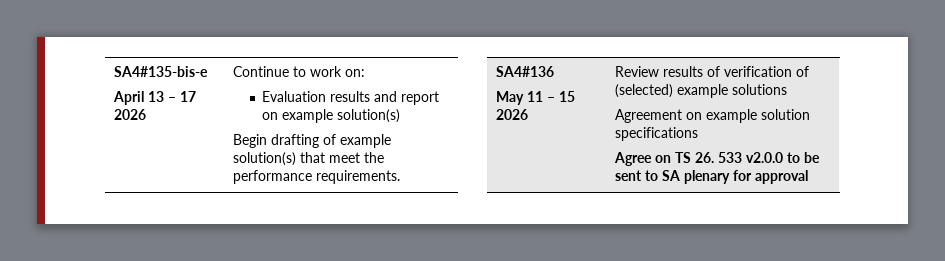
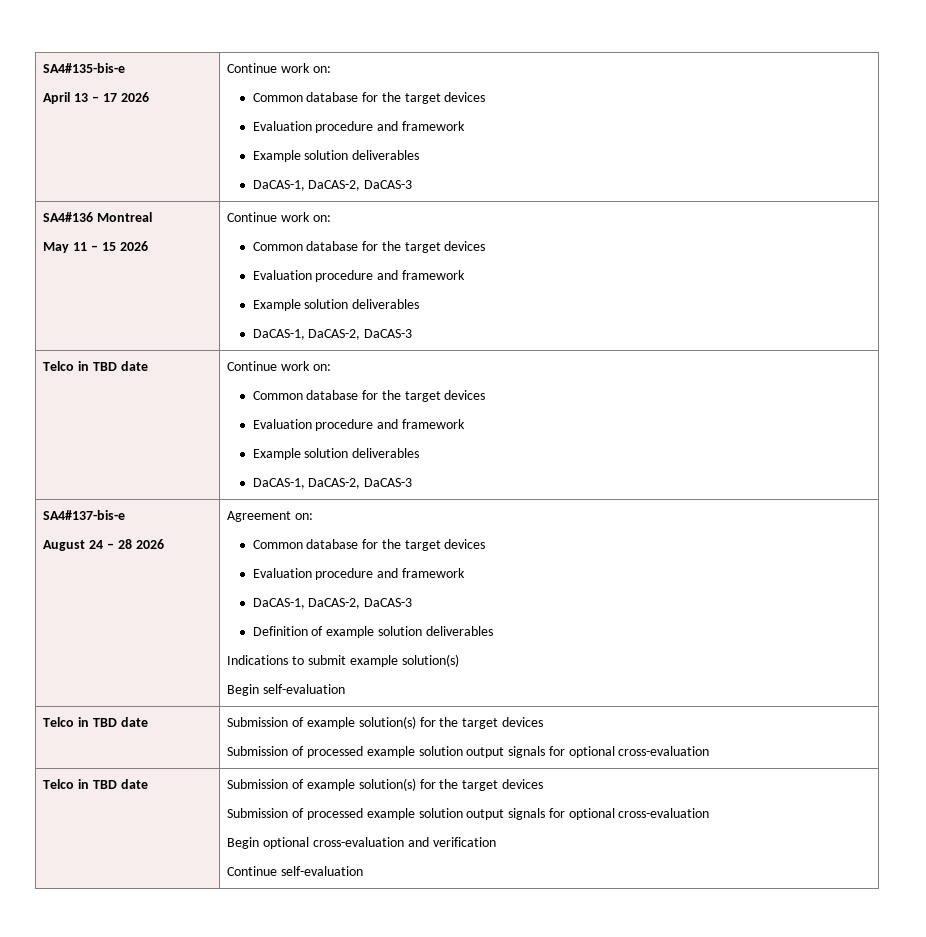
[293,66,366,77] [262,91,440,105] [262,109,401,123] [233,134,392,148] [233,152,385,166] [233,170,401,184] to work on: // Evaluation results and report on example solution(s) // Begin drafting of example solution(s) that meet the performance requirements. -> [281,63,331,73] [252,92,486,104] [252,121,465,133] [252,150,420,162] [252,180,413,191] work on: // Common database for the target devices // Evaluation procedure and framework // Example solution deliverables // DaCAS-1, DaCAS-2, DaCAS-3
(555, 71) none -> [97,212,153,222] Montreal
[615,66,810,77] [615,84,788,98] [615,109,811,123] [615,127,699,141] [614,152,821,166] [615,170,809,184] Review results of verification of (selected) example solutions // Agreement on example solution specifications // Agree on TS 26. 533 v2.0.0 to be sent to SA plenary for approval -> [227,212,331,222] [252,241,486,253] [252,270,465,282] [252,299,420,311] [252,329,413,340] [43,361,148,371] [227,361,331,371] [252,390,486,402] [252,419,465,431] [252,448,420,460] [252,478,413,489] [43,510,126,520] [43,539,164,551] [227,511,314,522] [252,539,486,551] [252,568,465,580] [252,598,413,609] [252,626,493,638] [227,654,459,667] [227,684,346,696] [43,717,148,727] [227,716,543,729] [227,746,710,758] [43,779,148,789] [227,778,543,791] [227,808,710,820] [227,837,496,849] [227,866,364,876] Continue work on: // Common database for the target devices // Evaluation procedure and framework // Example solution deliverables // DaCAS-1, DaCAS-2, DaCAS-3 // Telco in TBD date | Continue work on: // Common database for the target devices // Evaluation procedure and framework // Example solution deliverables // DaCAS-1, DaCAS-2, DaCAS-3 // SA4#137-bis-e // August 24 – 28 2026 | Agreement on: // Common database for the target devices // Evaluation procedure and framework // DaCAS-1, DaCAS-2, DaCAS-3 // Definition of example solution deliverables // Indications to submit example solution(s) // Begin self-evaluation // Telco in TBD date | Submission of example solution(s) for the target devices // Submission of processed example solution output signals for optional cross-evaluation // Telco in TBD date | Submission of example solution(s) for the target devices // Submission of processed example solution output signals for optional cross-evaluation // Begin optional cross-evaluation and verification // Continue self-evaluation

